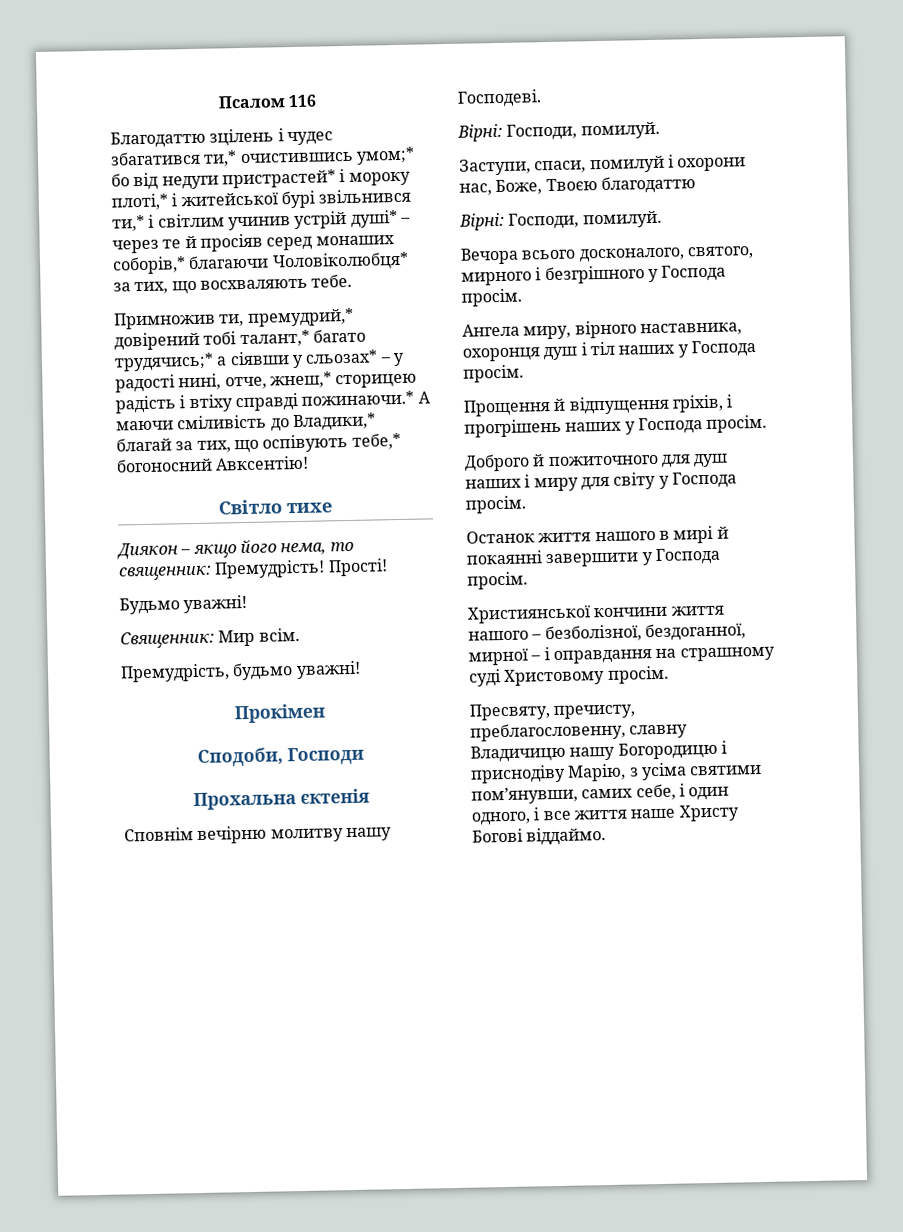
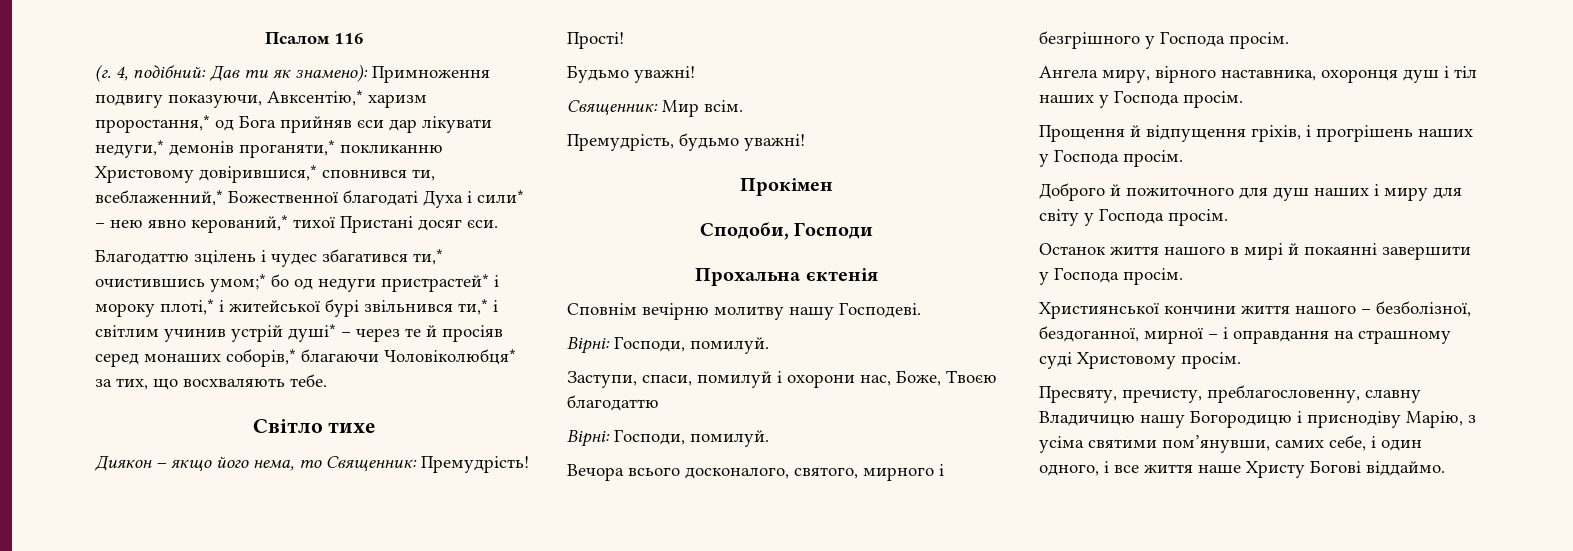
(318, 101) none -> [95,64,490,83] [95,90,427,108] [95,115,492,133] [95,140,443,158] [95,165,435,183] [95,190,524,208] [95,215,498,233] // (г. 4, подібний: Дав ти як знамено): Примноження подвигу показуючи, Авксентію,* харизм проростання,* од Бога прийняв єси дар лікувати недуги,* демонів проганяти,* покликанню Христовому довірившися,* сповнився ти, всеблаженний,* Божественної благодаті Духа і сили* – нею явно керований,* тихої Пристані досяг єси.
[133,172,159,191] від -> [294,278,313,290] од
[114,307,354,330] [114,328,366,351] [114,349,405,372] [115,371,418,393] [115,390,431,414] [116,412,376,432] [116,432,401,454] [116,455,310,473] // Примножив ти, премудрий,* довірений тобі талант,* багато трудячись;* а сіявши у сльозах* – у радості нині, отче, жнеш,* сторицею радість і втіху справді пожинаючи.* А маючи сміливість до Владики,* благай за тих, що оспівують тебе,* богоносний Авксентію! -> (327, 380) none
[118,565,212,581] священник: -> [326,456,417,472] Священник:

